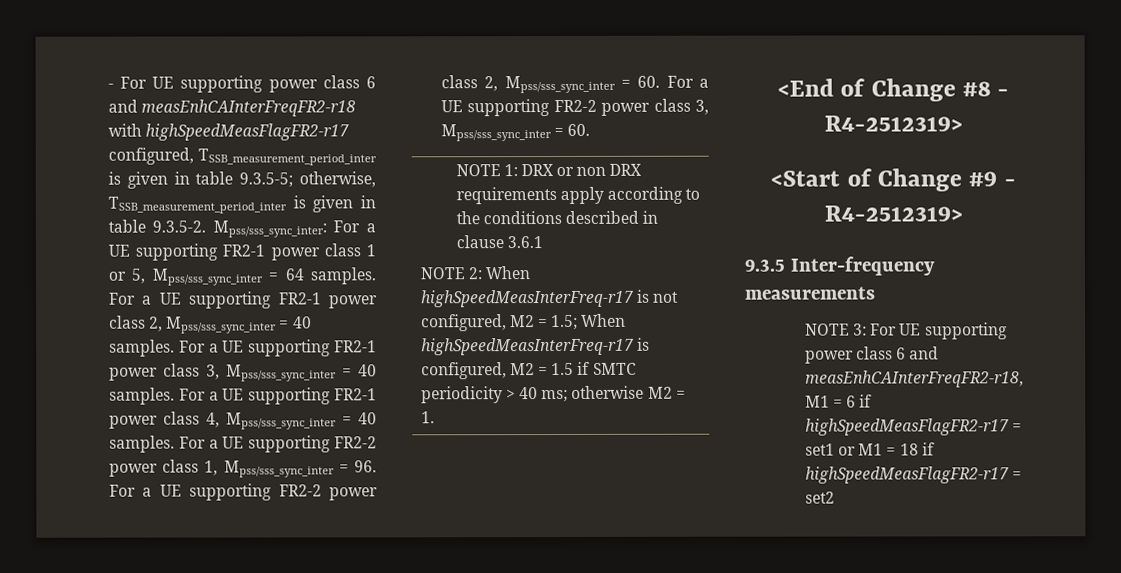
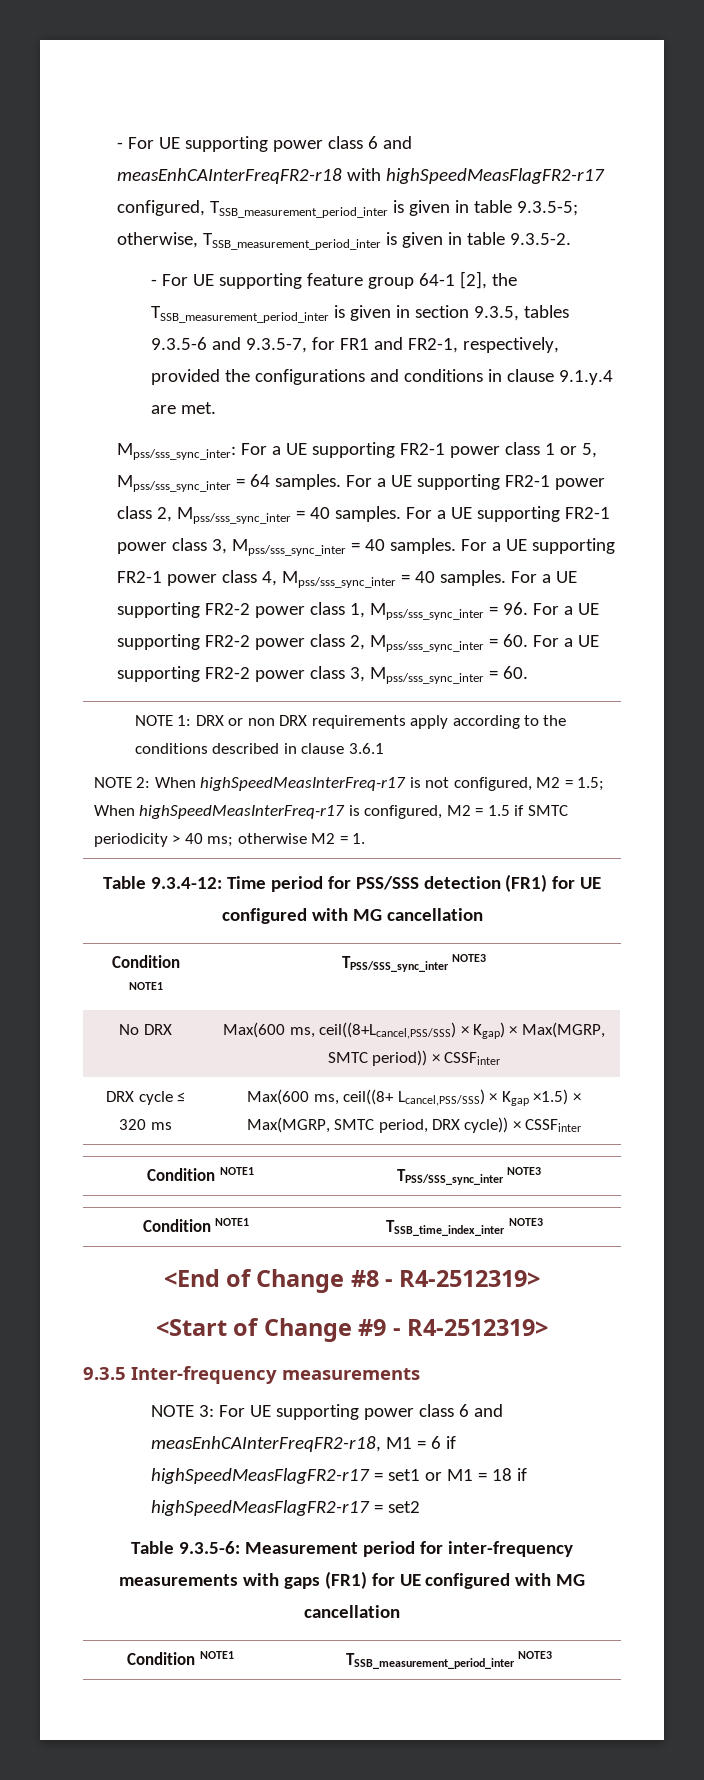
(207, 226) none -> [151,271,518,289] [151,305,570,323] [151,337,560,353] [151,369,614,385] [151,402,217,414] // - For UE supporting feature group 64-1 [2], the TSSB_measurement_period_inter is given in section 9.3.5, tables 9.3.5-6 and 9.3.5-7, for FR1 and FR2-1, respectively, provided the configurations and conditions in clause 9.1.y.4 are met. //
(435, 417) none -> [102,874,602,892] [221,908,483,924] [111,955,180,968] [128,982,163,990] [341,954,487,972] [119,1024,172,1035] [223,1022,605,1039] [327,1050,501,1066] [106,1091,185,1105] [119,1119,172,1130] [247,1089,581,1106] [246,1117,582,1133] [147,1167,254,1181] [396,1167,542,1185] [142,1218,250,1232] [386,1218,543,1236] // Table 9.3.4-12: Time period for PSS/SSS detection (FR1) for UE configured with MG cancellation // Condition NOTE1 | TPSS/SSS_sync_inter NOTE3 // No DRX | Max(600 ms, ceil((8+Lcancel,PSS/SSS) × Kgap) × Max(MGRP, SMTC period)) × CSSFinter // DRX cycle ≤ 320 ms | Max(600 ms, ceil((8+ Lcancel,PSS/SSS) × Kgap ×1.5) × Max(MGRP, SMTC period, DRX cycle)) × CSSFinter // Condition NOTE1 | TPSS/SSS_sync_inter NOTE3 // Condition NOTE1 | TSSB_time_index_inter NOTE3
(835, 497) none -> [131,1541,573,1557] [118,1571,586,1589] [304,1605,400,1618] [127,1651,234,1665] [345,1651,553,1669] // Table 9.3.5-6: Measurement period for inter-frequency measurements with gaps (FR1) for UE configured with MG cancellation // Condition NOTE1 | TSSB_measurement_period_inter NOTE3

